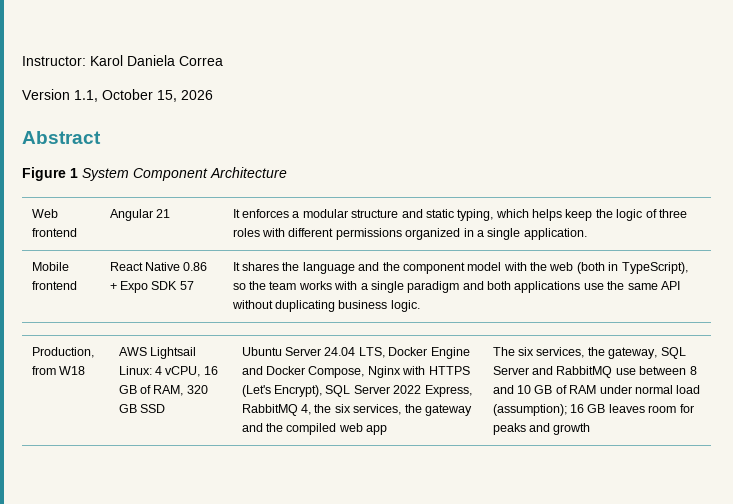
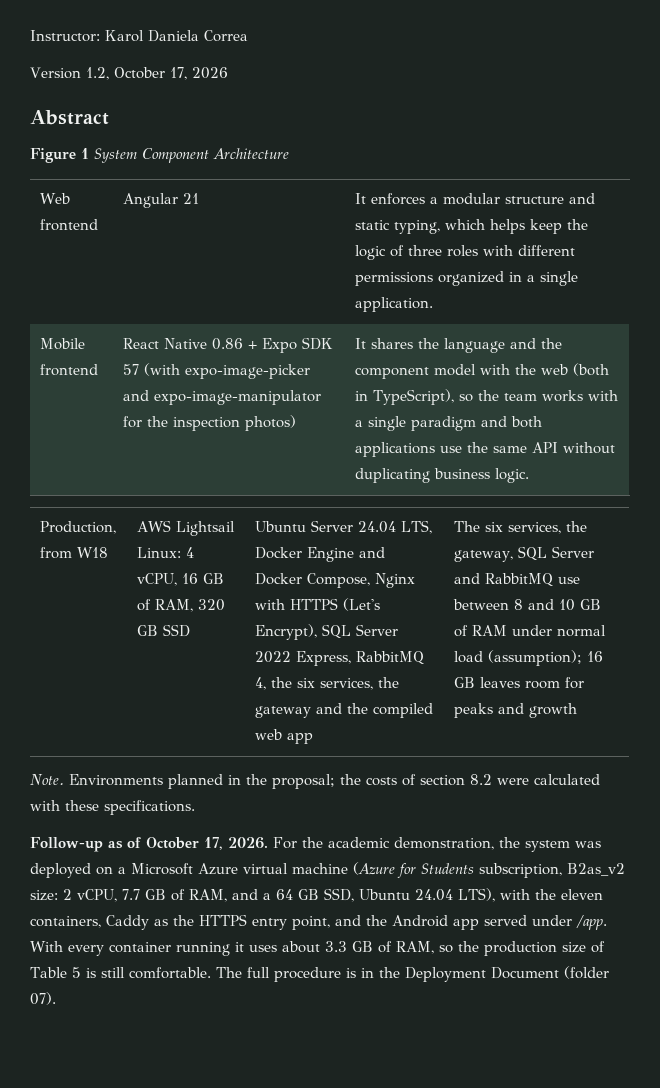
[74,89,177,102] 1.1, October 15, -> [85,67,187,80] 1.2, October 17,
(194, 285) none -> [144,363,311,379] [123,390,322,405] [123,415,297,431] (with expo-image-picker and expo-image-manipulator for the inspection photos)
(591, 429) none -> [30,774,600,789] [30,800,195,815] [30,837,601,852] [30,862,625,878] [30,888,603,902] [30,914,607,930] [30,941,605,956] [30,966,609,982] [30,992,56,1005] // Note. Environments planned in the proposal; the costs of section 8.2 were calculated with these specifications. // Follow-up as of October 17, 2026. For the academic demonstration, the system was deployed on a Microsoft Azure virtual machine (Azure for Students subscription, B2as_v2 size: 2 vCPU, 7.7 GB of RAM, and a 64 GB SSD, Ubuntu 24.04 LTS), with the eleven containers, Caddy as the HTTPS entry point, and the Android app served under /app. With every container running it uses about 3.3 GB of RAM, so the production size of Table 5 is still comfortable. The full procedure is in the Deployment Document (folder 07).

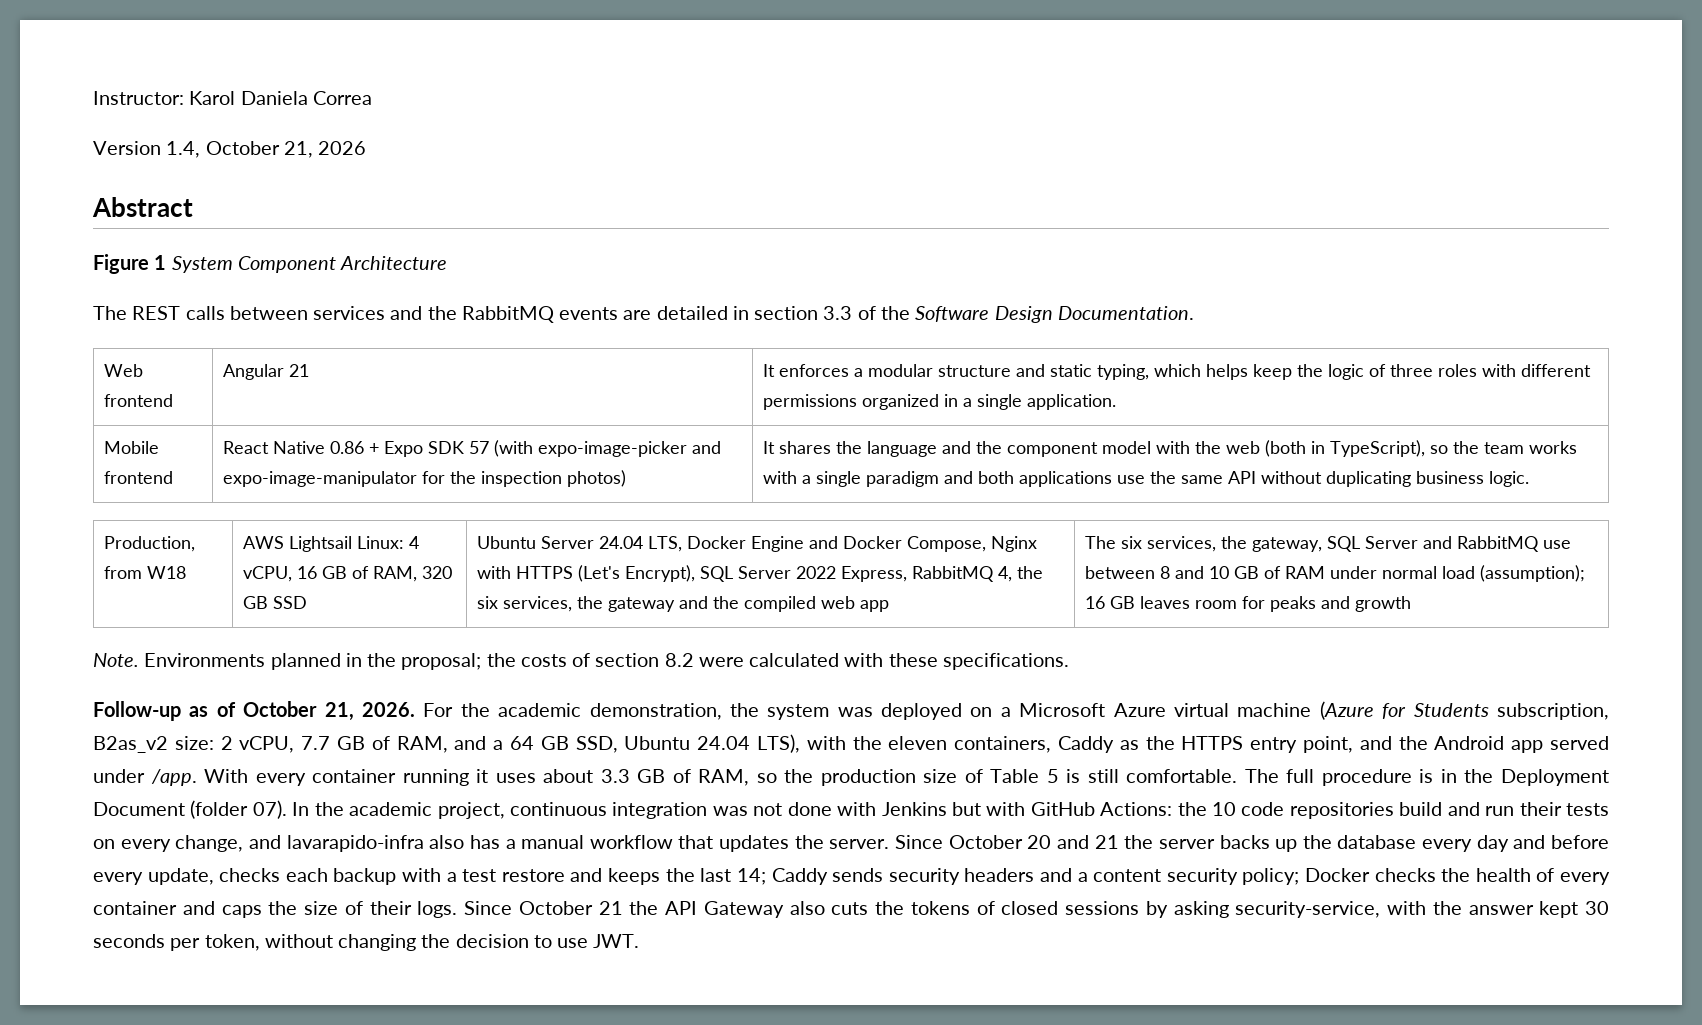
[85,67,187,80] 1.2, October 17, -> [166,141,313,158] 1.4, October 21,
(289, 153) none -> [93,306,1194,323] // The REST calls between services and the RabbitMQ events are detailed in section 3.3 of the Software Design Documentation.
[204,837,223,850] 17, -> [324,702,354,721] 21,
(56, 998) none -> [292,802,1609,819] [93,835,1609,852] [93,868,1611,885] [93,901,1609,918] [93,934,640,951] In the academic project, continuous integration was not done with Jenkins but with GitHub Actions: the 10 code repositories build and run their tests on every change, and lavarapido-infra also has a manual workflow that updates the server. Since October 20 and 21 the server backs up the database every day and before every update, checks each backup with a test restore and keeps the last 14; Caddy sends security headers and a content security policy; Docker checks the health of every container and caps the size of their logs. Since October 21 the API Gateway also cuts the tokens of closed sessions by asking security-service, with the answer kept 30 seconds per token, without changing the decision to use JWT.

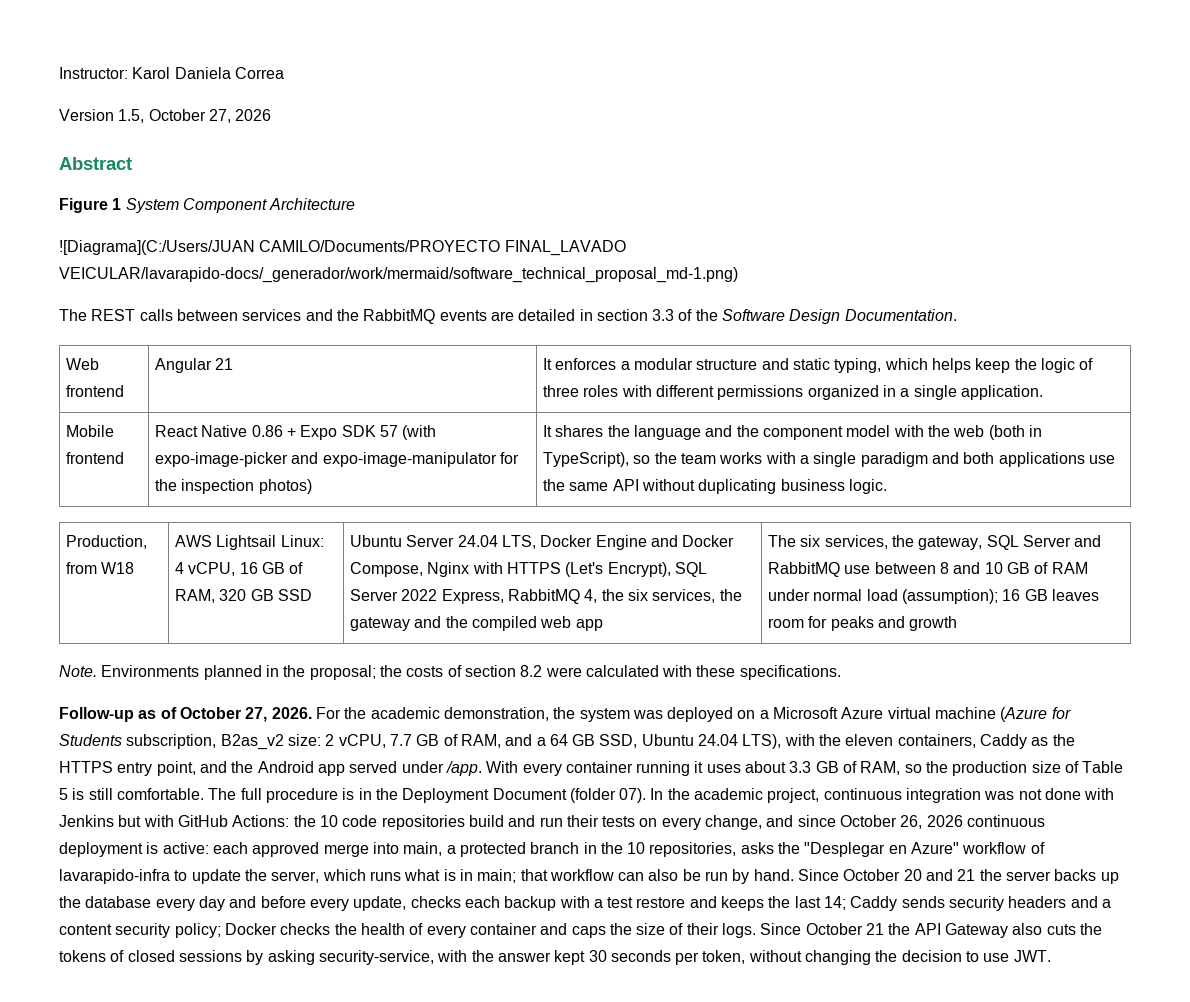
[166,141,313,158] 1.4, October 21, -> [118,109,231,123] 1.5, October 27,
(448, 263) none -> [59,240,626,256] [59,267,738,283] // ![Diagrama](C:/Users/JUAN CAMILO/Documents/PROYECTO FINAL_LAVADO VEICULAR/lavarapido-docs/_generador/work/mermaid/software_technical_proposal_md-1.png)
[324,702,354,721] 21, -> [245,707,268,722] 27,
[286,835,890,852] lavarapido-infra also has a manual workflow that updates the server. -> [797,815,1046,829] [59,842,1045,857] [59,869,794,884] since October 26, 2026 continuous deployment is active: each approved merge into main, a protected branch in the 10 repositories, asks the "Desplegar en Azure" workflow of lavarapido-infra to update the server, which runs what is in main; that workflow can also be run by hand.

